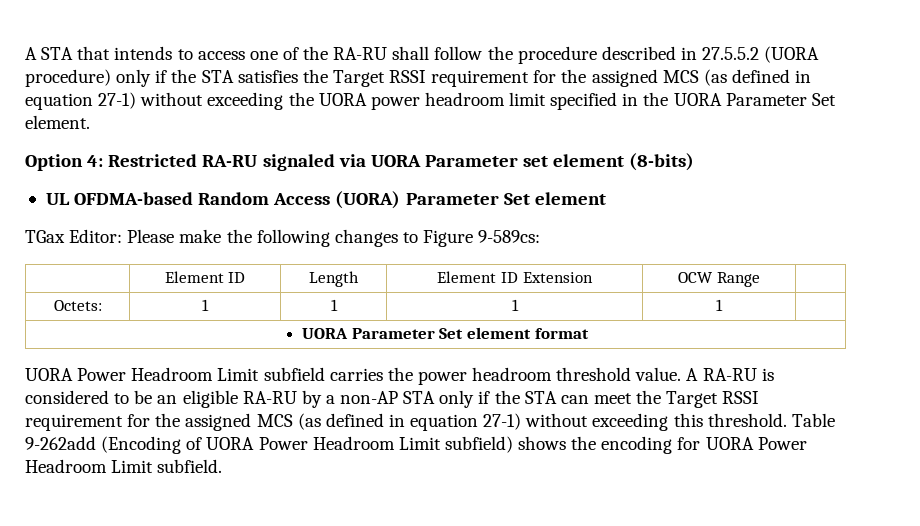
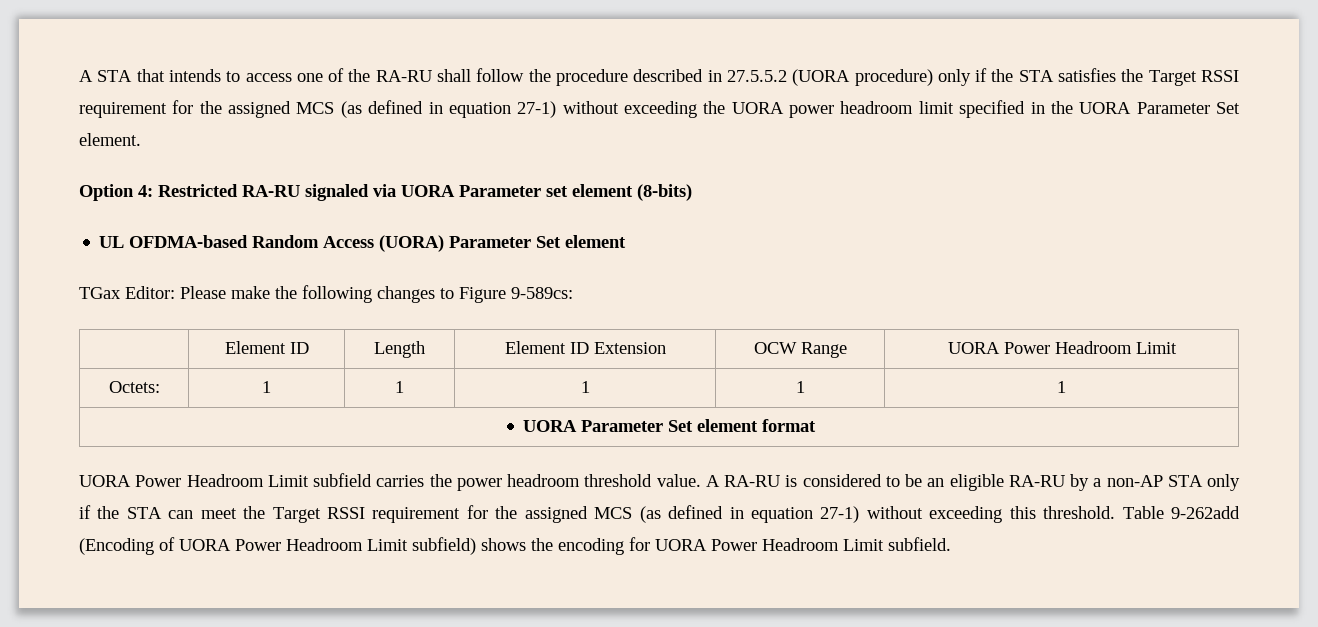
(760, 279) none -> [947,341,1177,354] UORA Power Headroom Limit
(723, 305) none -> [1057,381,1066,393] 1

